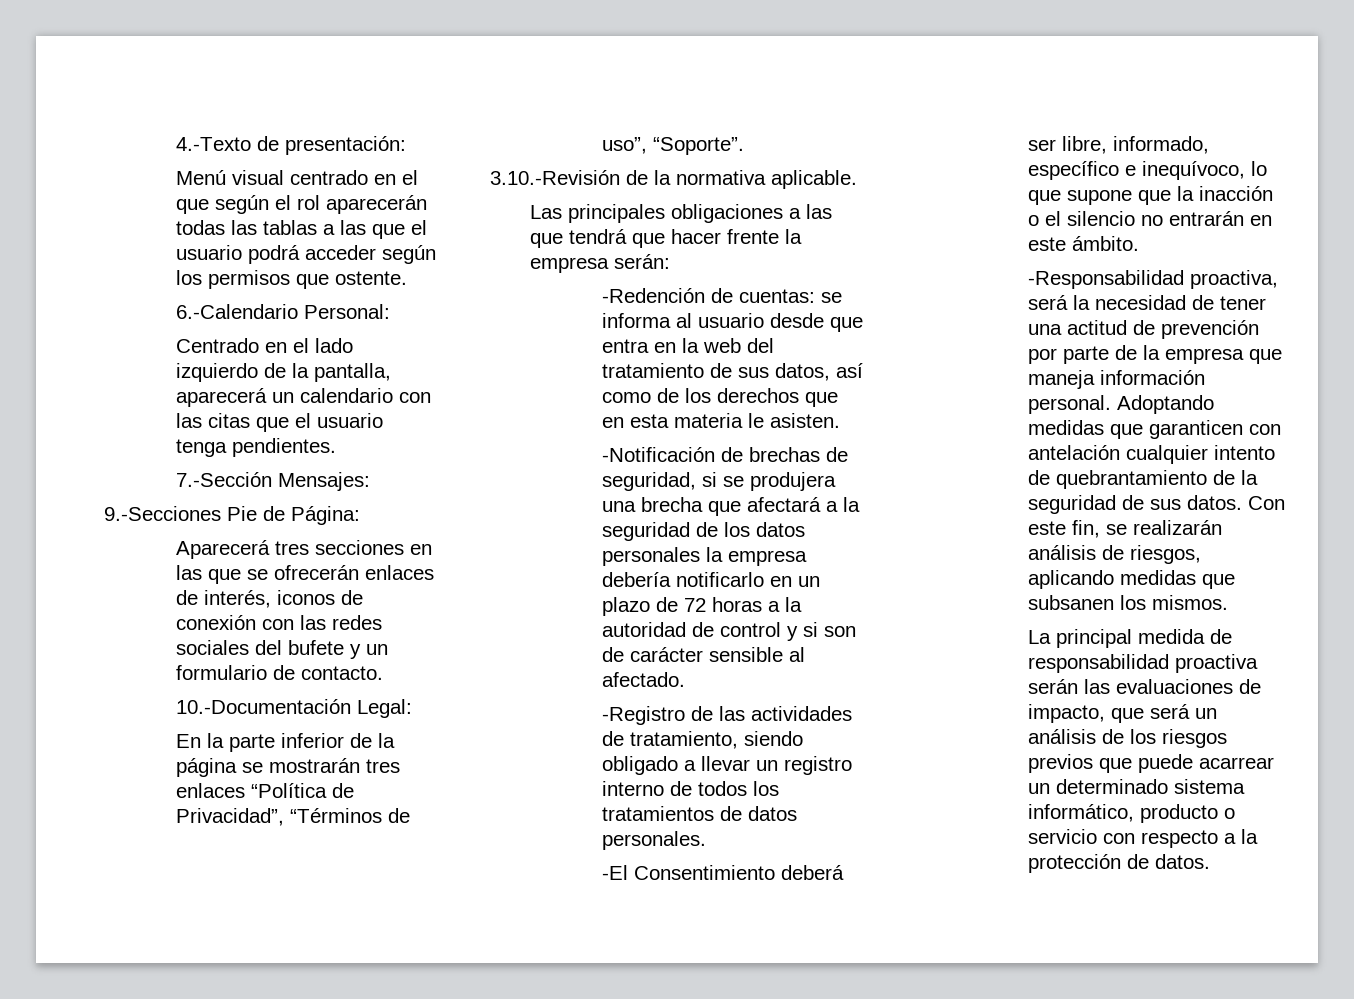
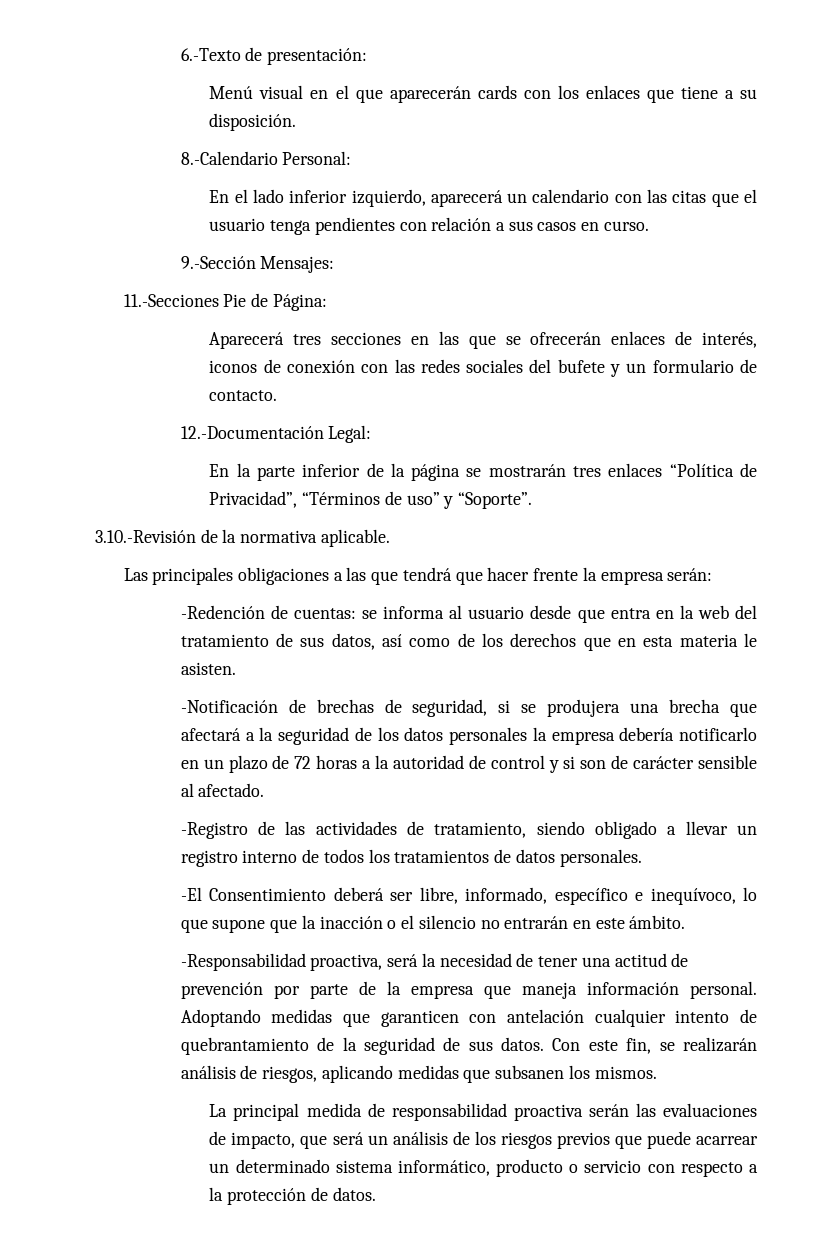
[176,137,252,151] 4.-Texto -> [180,48,241,61] 6.-Texto
[290,170,369,185] centrado -> (304, 92) none
[215,195,428,214] [176,220,428,239] [176,245,437,264] [176,270,408,289] [176,304,391,319] [176,338,354,353] [176,363,392,382] según el rol aparecerán todas las tablas a las que el usuario podrá acceder según los permisos que ostente. // 6.-Calendario Personal: // Centrado en el lado izquierdo de la pantalla, -> [389,85,757,103] [209,113,297,131] [180,151,352,165] [209,189,426,207] aparecerán cards con los enlaces que tiene a su disposición. // 8.-Calendario Personal: // En el lado inferior izquierdo,
[232,438,337,457] [176,472,273,487] pendientes. // 7.-Sección -> [314,217,649,235] [180,256,256,269] pendientes con relación a sus casos en curso. // 9.-Sección
[104,506,222,521] 9.-Secciones -> [123,294,219,307] 11.-Secciones
[176,699,352,714] 10.-Documentación -> [180,426,324,439] 12.-Documentación
[602,137,648,154] uso”, -> [406,492,454,509] uso” y

